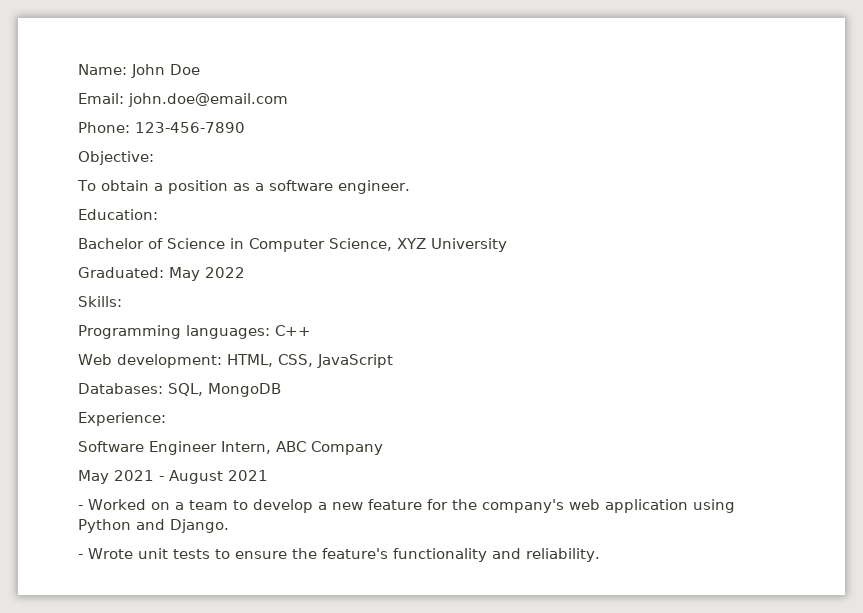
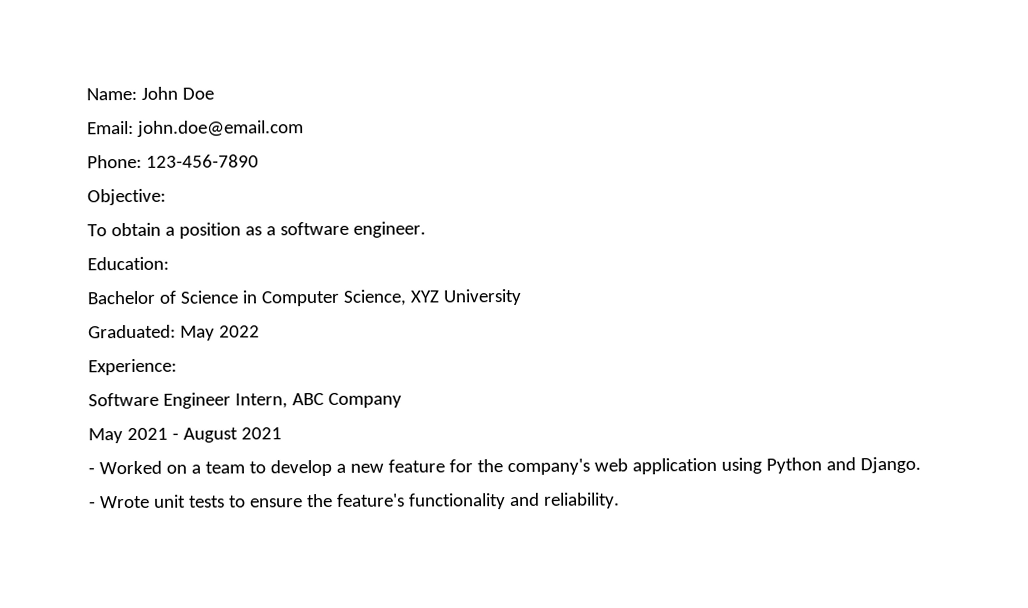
[78,296,122,307] [78,325,311,339] [78,354,393,368] [78,383,281,397] // Skills: // Programming languages: C++ // Web development: HTML, CSS, JavaScript // Databases: SQL, MongoDB -> (260, 331) none

